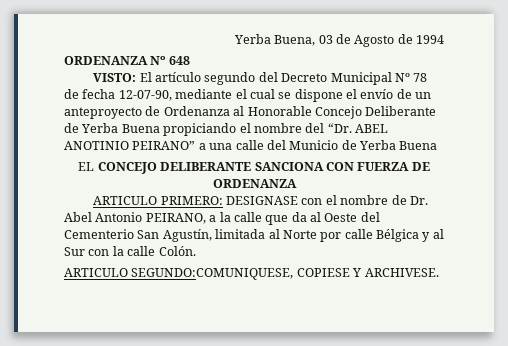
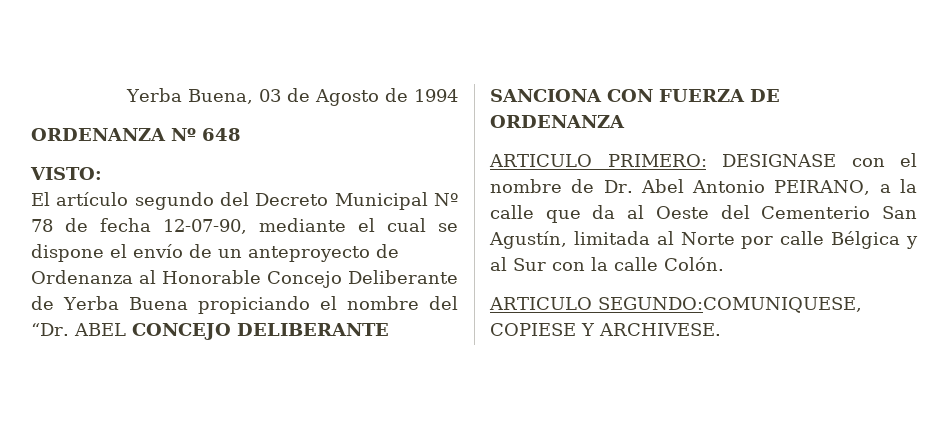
(137, 77) none -> (102, 173) //
[64,140,438,150] [78,162,95,171] ANOTINIO PEIRANO” a una calle del Municio de Yerba Buena // EL -> (126, 329) none

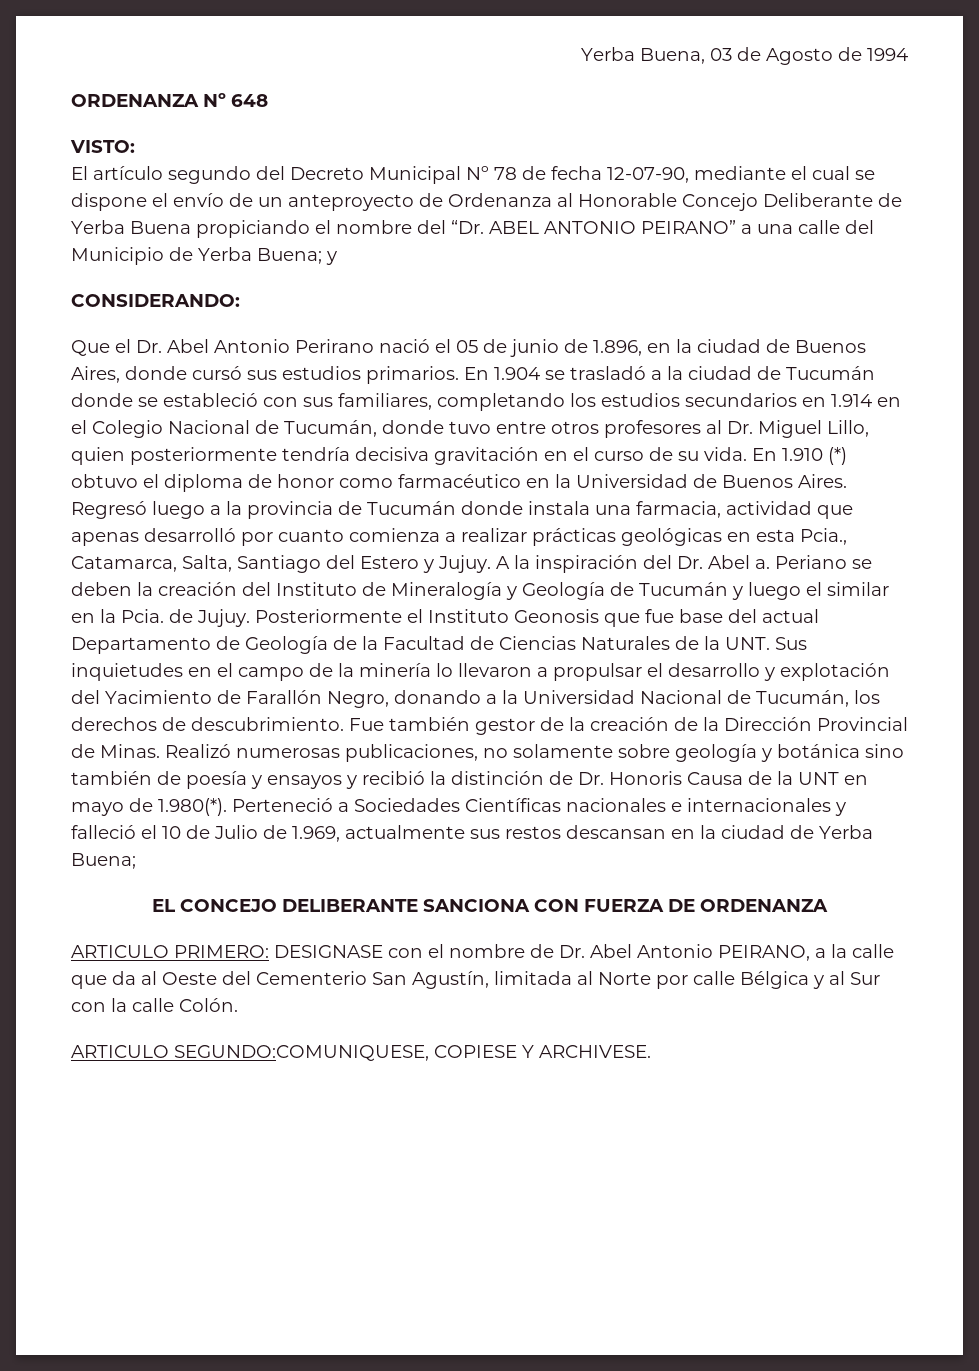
(126, 329) none -> [544,220,874,234] [71,247,337,265] [71,294,240,307] [71,339,866,357] [71,366,875,384] [71,393,901,411] [71,420,869,438] [71,447,847,465] [71,474,847,492] [71,501,853,519] [71,528,847,546] [71,555,872,573] [71,582,889,600] [71,609,819,627] [71,636,807,654] [71,663,890,681] [71,690,880,708] [71,717,908,735] [71,744,904,762] [71,771,868,789] [71,798,846,816] [71,825,873,842] [71,853,136,869] [152,899,176,912] ANTONIO PEIRANO” a una calle del Municipio de Yerba Buena; y // CONSIDERANDO: // Que el Dr. Abel Antonio Perirano nació el 05 de junio de 1.896, en la ciudad de Buenos Aires, donde cursó sus estudios primarios. En 1.904 se trasladó a la ciudad de Tucumán donde se estableció con sus familiares, completando los estudios secundarios en 1.914 en el Colegio Nacional de Tucumán, donde tuvo entre otros profesores al Dr. Miguel Lillo, quien posteriormente tendría decisiva gravitación en el curso de su vida. En 1.910 (*) obtuvo el diploma de honor como farmacéutico en la Universidad de Buenos Aires. Regresó luego a la provincia de Tucumán donde instala una farmacia, actividad que apenas desarrolló por cuanto comienza a realizar prácticas geológicas en esta Pcia., Catamarca, Salta, Santiago del Estero y Jujuy. A la inspiración del Dr. Abel a. Periano se deben la creación del Instituto de Mineralogía y Geología de Tucumán y luego el similar en la Pcia. de Jujuy. Posteriormente el Instituto Geonosis que fue base del actual Departamento de Geología de la Facultad de Ciencias Naturales de la UNT. Sus inquietudes en el campo de la minería lo llevaron a propulsar el desarrollo y explotación del Yacimiento de Farallón Negro, donando a la Universidad Nacional de Tucumán, los derechos de descubrimiento. Fue también gestor de la creación de la Dirección Provincial de Minas. Realizó numerosas publicaciones, no solamente sobre geología y botánica sino también de poesía y ensayos y recibió la distinción de Dr. Honoris Causa de la UNT en mayo de 1.980(*). Perteneció a Sociedades Científicas nacionales e internacionales y falleció el 10 de Julio de 1.969, actualmente sus restos descansan en la ciudad de Yerba Buena; // EL

